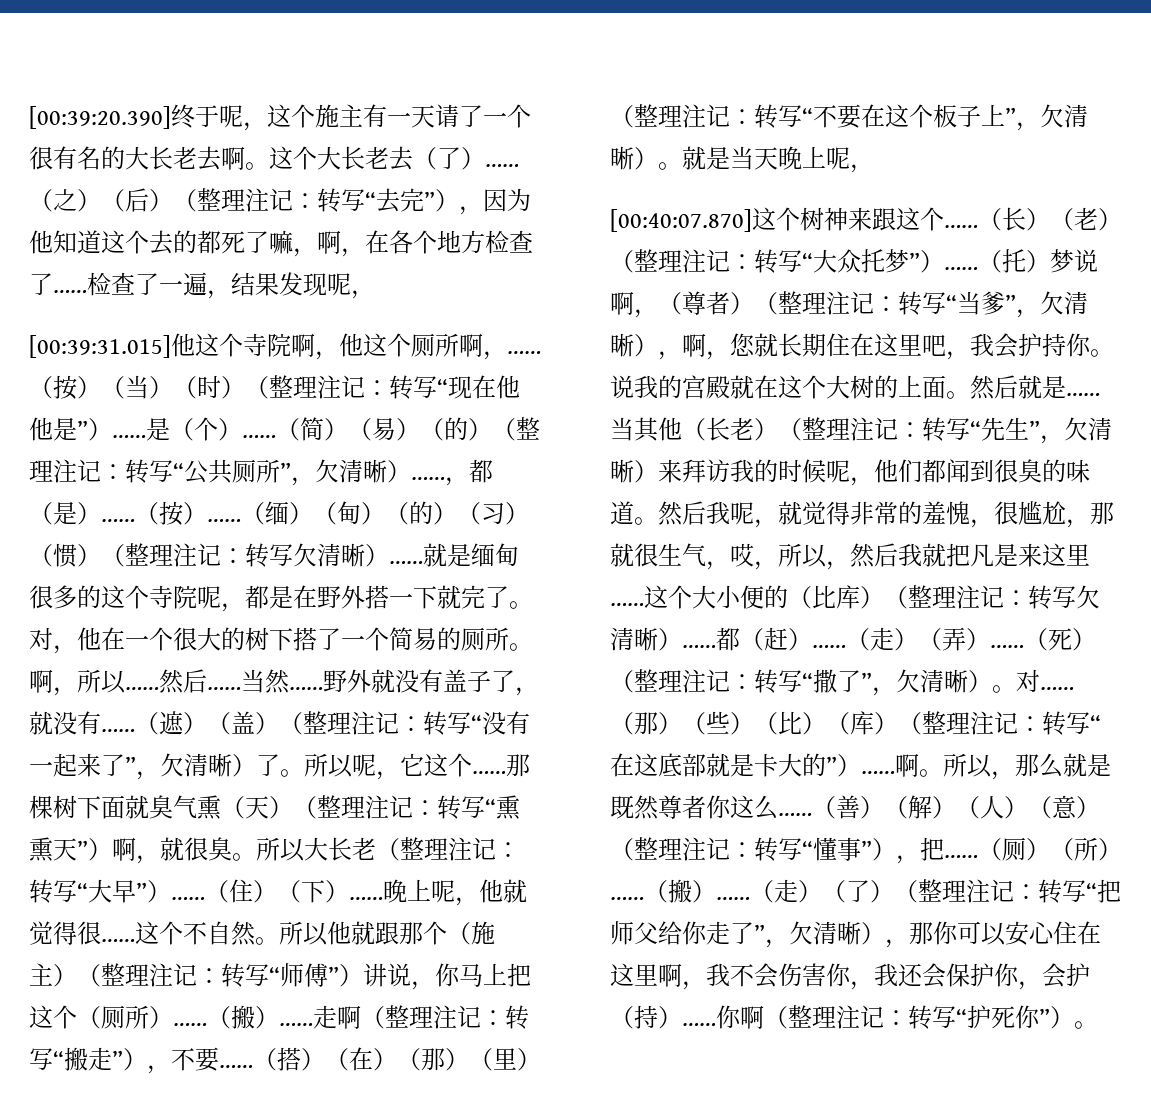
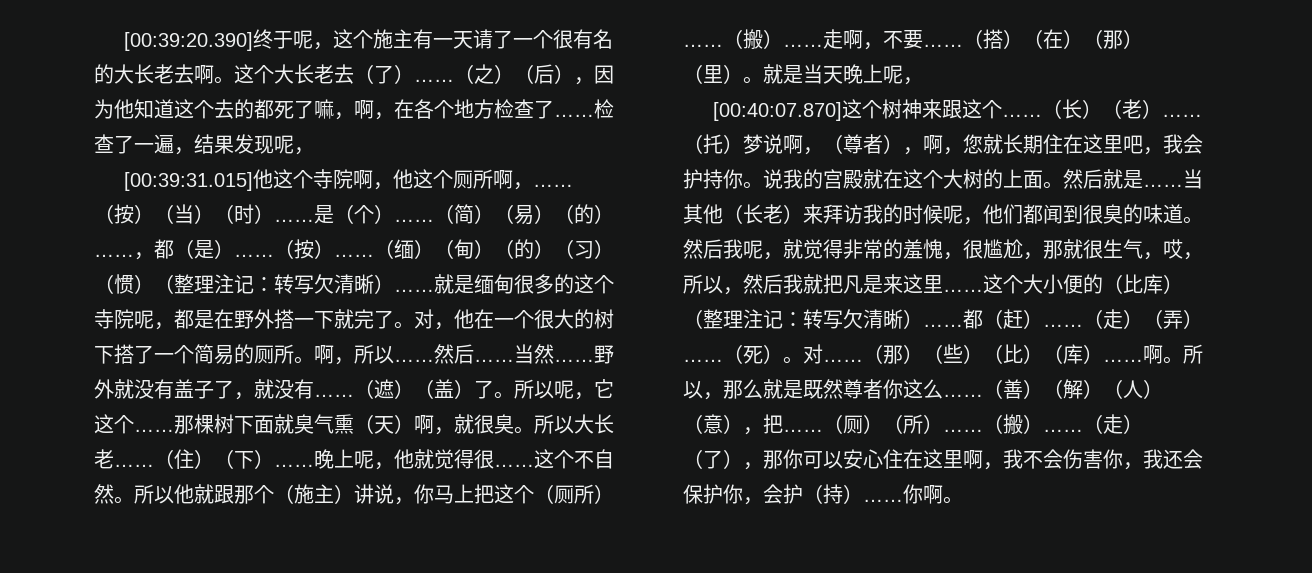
[173,188,459,213] （整理注记：转写“去完”） -> (574, 74) none
[245,375,520,400] [29,417,112,441] （整理注记：转写“现在他他是”） -> (274, 214) none
[492,417,540,441] [29,459,411,486] （整理注记：转写“公共厕所”，欠清晰） -> (614, 214) none
[279,711,530,736] [29,753,256,780] （整理注记：转写“没有一起来了”，欠清晰） -> (474, 389) none
[293,795,520,820] [29,837,112,862] （整理注记：转写“熏熏天”） -> (414, 424) none
[376,837,520,861] [29,879,171,904] （整理注记：转写“大早”） -> (114, 459) none
[77,963,363,988] （整理注记：转写“师傅”） -> (354, 494) none
[361,1005,529,1030] [29,1047,147,1071] （整理注记：转写“搬走”） -> (863, 39) none
[610,104,1088,131] [610,146,658,170] （整理注记：转写“不要在这个板子上”，欠清晰） -> (743, 74) none
[610,249,944,274] （整理注记：转写“大众托梦”） -> (1163, 109) none
[754,291,1088,318] [610,333,658,357] （整理注记：转写“当爹”，欠清晰） -> (903, 144) none
[778,417,1112,444] [610,459,658,483] （整理注记：转写“先生”，欠清晰） -> (803, 214) none
[610,669,992,696] （整理注记：转写“撒了”，欠清晰） -> (783, 354) none
[898,711,1101,736] [610,753,861,777] （整理注记：转写“在这底部就是卡大的”） -> (1103, 354) none
[610,837,896,862] （整理注记：转写“懂事”） -> (743, 424) none
[894,879,1121,904] [610,921,885,948] （整理注记：转写“把师父给你走了”，欠清晰） -> (743, 459) none
[764,1005,1074,1030] （整理注记：转写“护死你”） -> (943, 494) none

